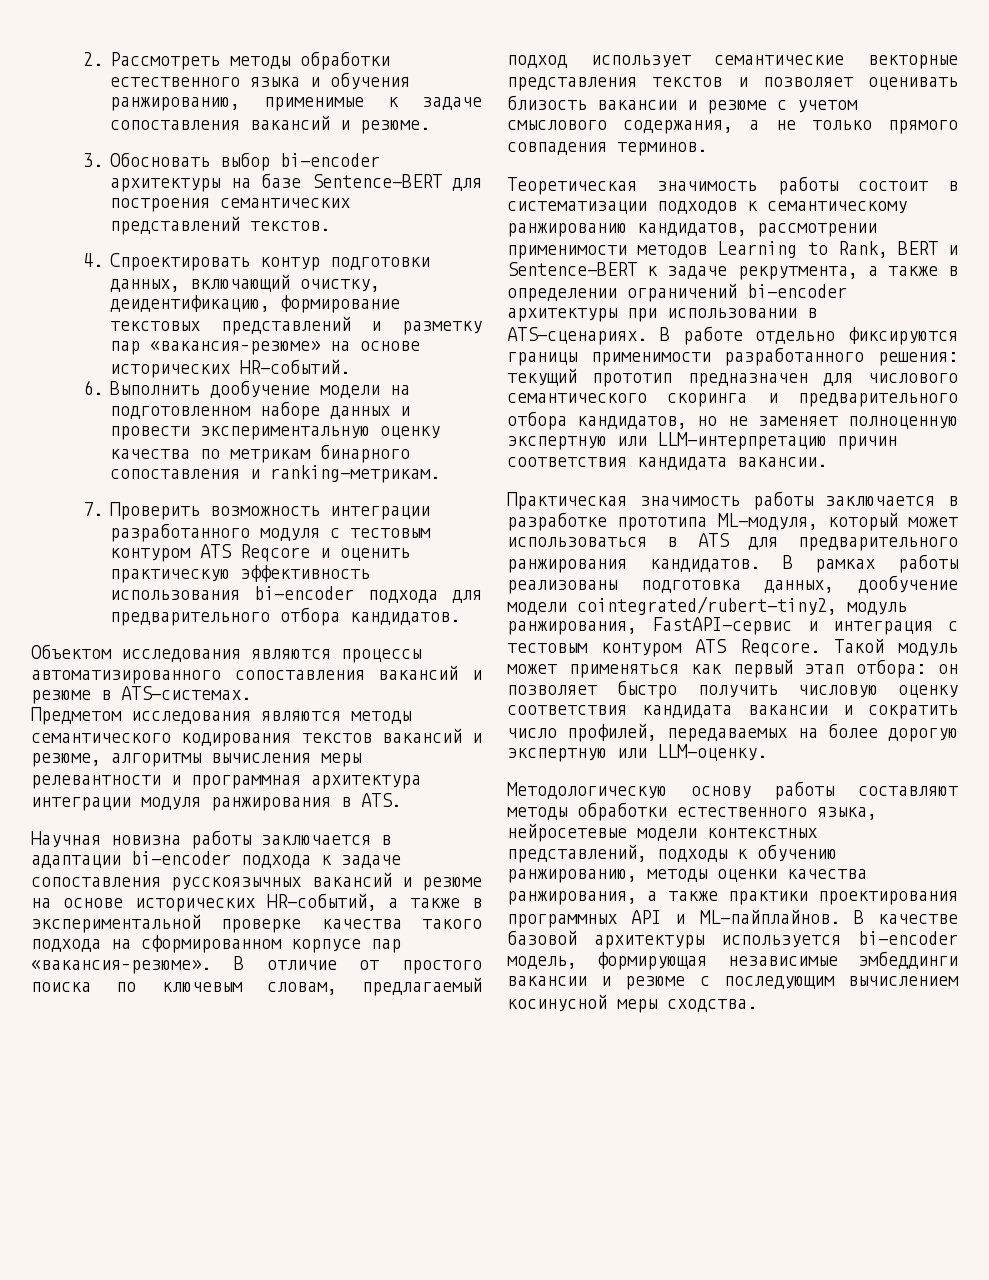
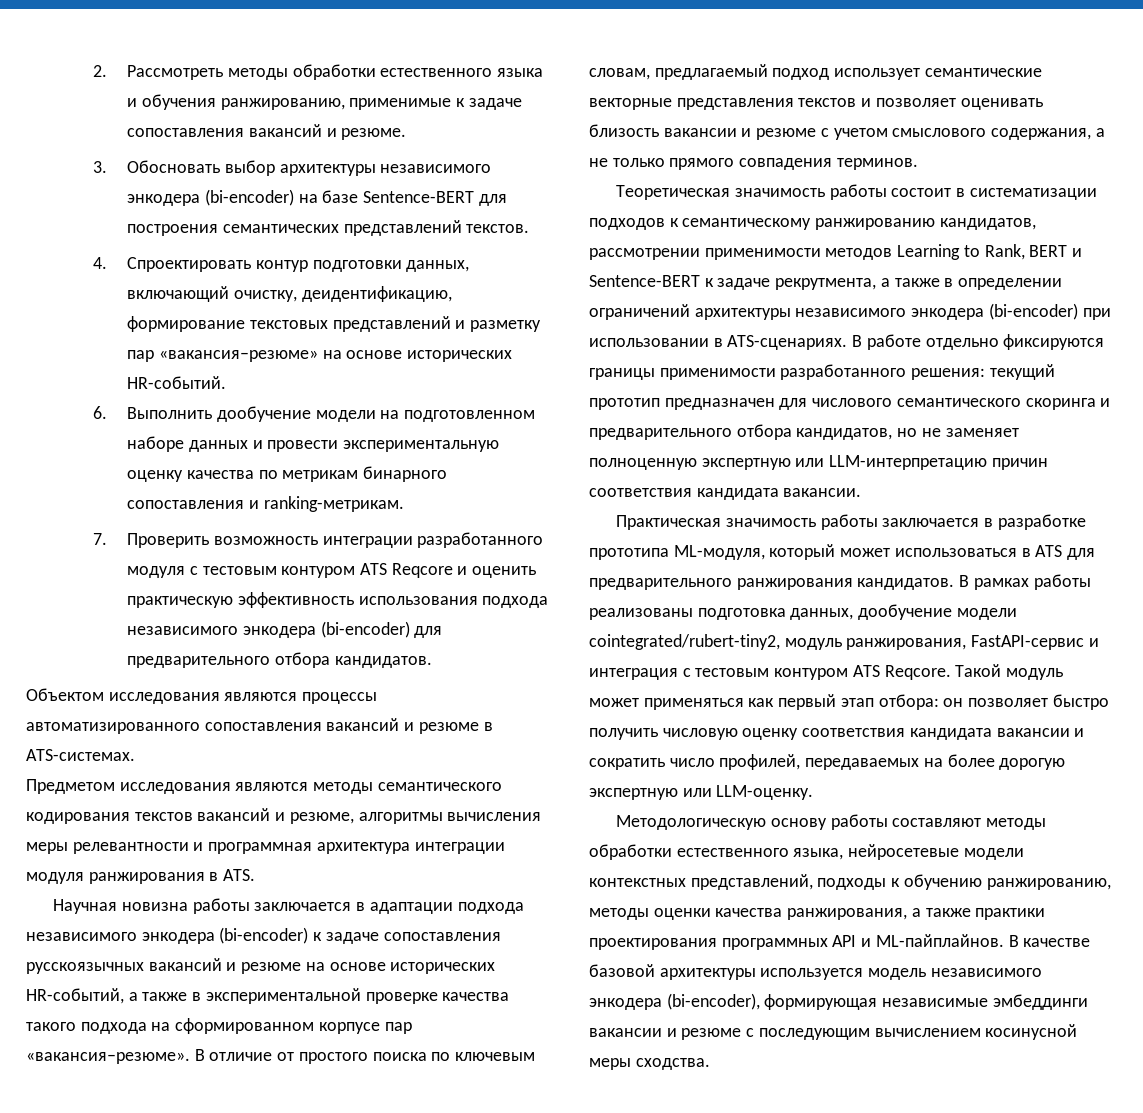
[280,153,381,167] [110,178,222,192] bi-encoder архитектуры -> [279,164,492,176] [127,189,294,206] архитектуры независимого энкодера (bi-encoder)
[254,586,439,603] bi-encoder подхода -> [482,596,549,608] [127,621,410,638] подхода независимого энкодера (bi-encoder)
[131,851,311,868] bi-encoder подхода -> [457,902,524,914] [26,927,309,944] подхода независимого энкодера (bi-encoder)
[747,284,847,298] [507,308,618,322] bi-encoder архитектуры -> [694,303,1078,320] архитектуры независимого энкодера (bi-encoder)
[858,931,958,945] [507,956,577,969] bi-encoder модель, -> [868,968,1042,980] [589,993,760,1010] модель независимого энкодера (bi-encoder),

